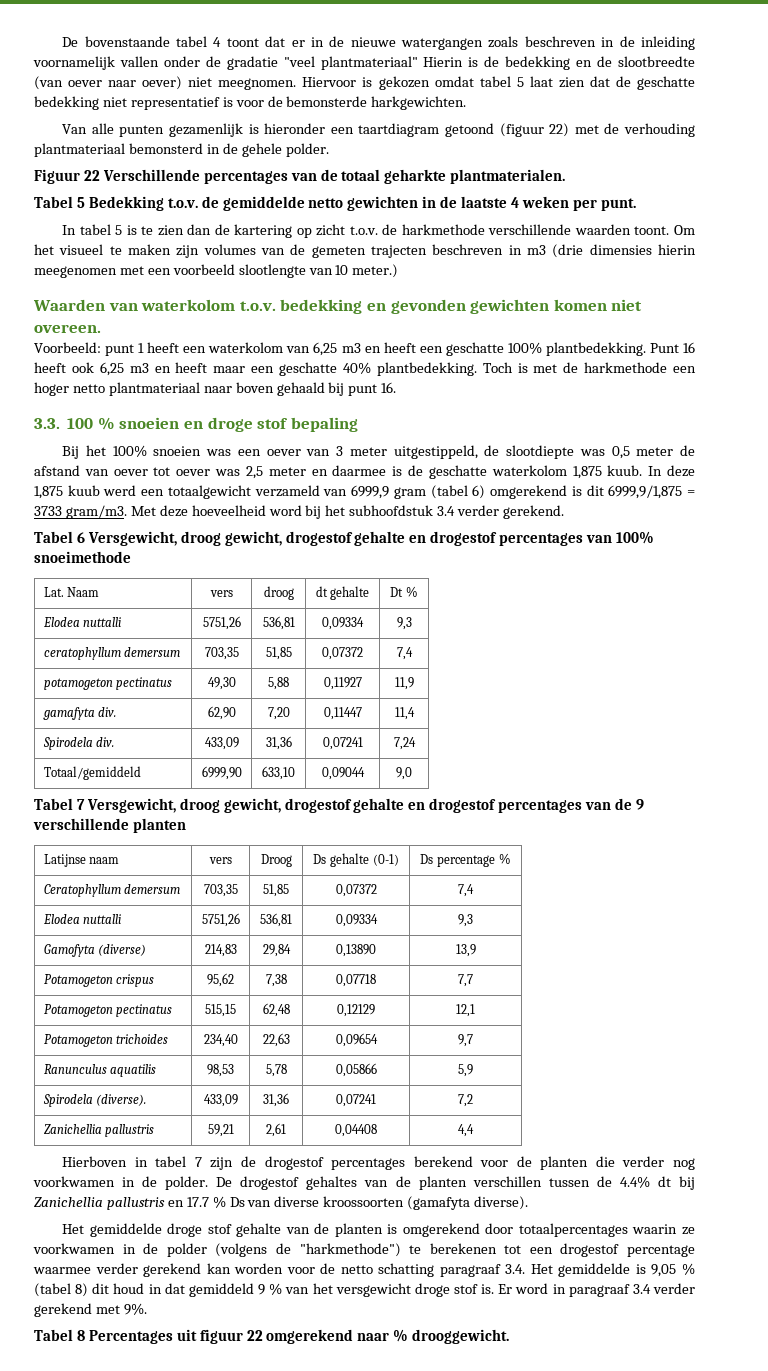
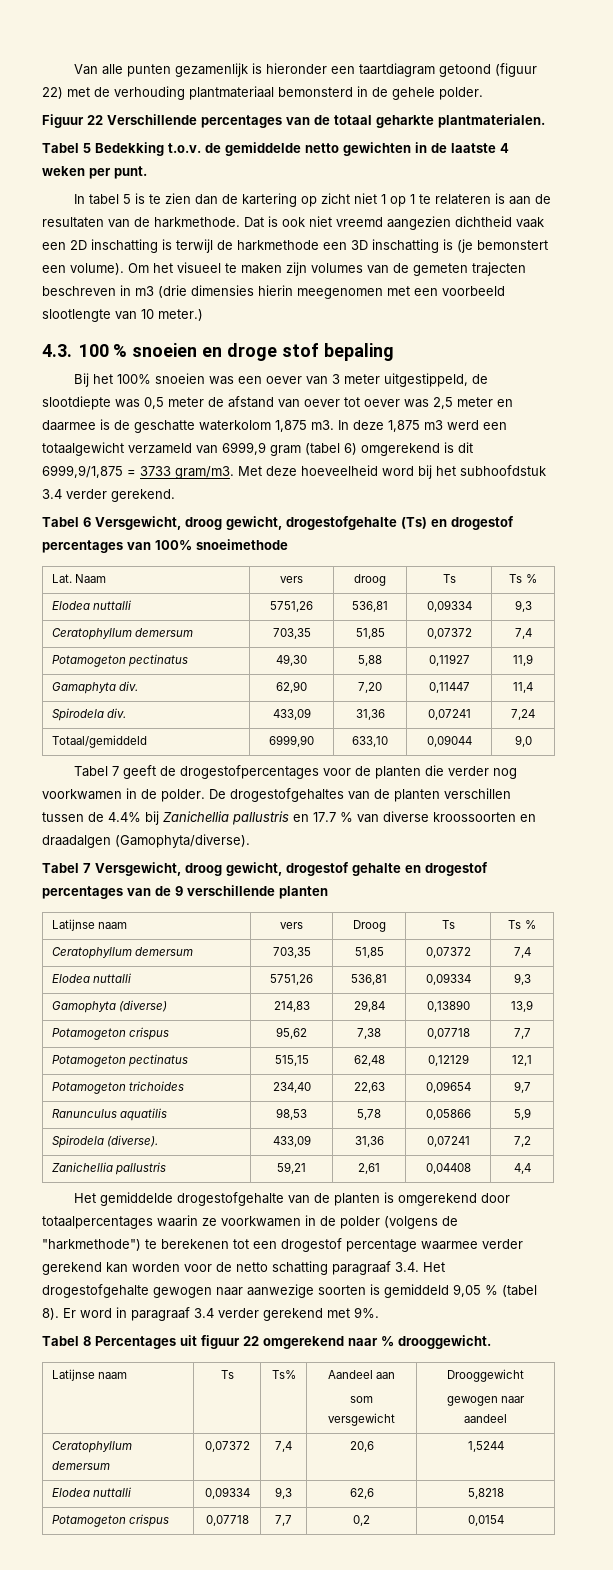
[62,36,695,50] [33,56,695,70] [34,76,695,90] [34,96,467,110] De bovenstaande tabel 4 toont dat er in de nieuwe watergangen zoals beschreven in de inleiding voornamelijk vallen onder de gradatie "veel plantmateriaal" Hierin is de bedekking en de slootbreedte (van oever naar oever) niet meegnomen. Hiervoor is gekozen omdat tabel 5 laat zien dat de geschatte bedekking niet representatief is voor de bemonsterde harkgewichten. // -> (73, 69) none
[349,224,670,235] t.o.v. de harkmethode verschillende waarden toont. -> [353,193,551,207] [42,216,544,230] [42,239,548,253] [42,263,124,275] niet 1 op 1 te relateren is aan de resultaten van de harkmethode. Dat is ook niet vreemd aangezien dichtheid vaak een 2D inschatting is terwijl de harkmethode een 3D inschatting is (je bemonstert een volume).
[33,299,643,314] [34,324,101,333] [34,342,695,356] [34,362,696,376] [34,382,397,396] [34,418,60,429] Waarden van waterkolom t.o.v. bedekking en gevonden gewichten komen niet overeen. // Voorbeeld: punt 1 heeft een waterkolom van 6,25 m3 en heeft een geschatte 100% plantbedekking. Punt 16 heeft ook 6,25 m3 en heeft maar een geschatte 40% plantbedekking. Toch is met de harkmethode een hoger netto plantmateriaal naar boven gehaald bij punt 16. // 3.3. -> [42,344,72,357] 4.3.
[607,465,643,476] kuub. -> [311,420,334,430] m3.
[67,485,100,496] kuub -> [424,420,443,430] m3
[285,531,406,546] drogestof gehalte -> [286,516,427,530] drogestofgehalte (Ts)
[315,586,370,600] [390,587,404,597] dt gehalte | Dt -> [442,574,456,583] [509,574,523,583] Ts | Ts
[43,647,181,660] [204,647,239,660] [265,647,292,660] [322,647,363,660] [396,647,413,660] [43,678,113,690] ceratophyllum demersum | 703,35 | 51,85 | 0,07372 | 7,4 // potamogeton -> [52,628,194,640] [272,628,311,639] [355,628,385,639] [426,628,472,639] [514,628,532,639] [52,655,127,667] Ceratophyllum demersum | 703,35 | 51,85 | 0,07372 | 7,4 // Potamogeton
[42,707,95,720] gamafyta -> [52,682,117,694] Gamaphyta
(412, 773) none -> [73,765,517,779] [42,788,511,802] [42,811,536,825] [42,834,250,848] // Tabel 7 geeft de drogestofpercentages voor de planten die verder nog voorkwamen in de polder. De drogestofgehaltes van de planten verschillen tussen de 4.4% bij Zanichellia pallustris en 17.7 % van diverse kroossoorten en draadalgen (Gamophyta/diverse).
[313,853,399,867] [420,854,496,867] Ds gehalte (0-1) | Ds percentage -> [441,920,455,929] [508,920,522,929] Ts | Ts
[43,944,95,957] Gamofyta -> [52,1001,117,1013] Gamophyta
[62,1156,695,1170] [33,1176,696,1190] [34,1196,529,1210] [62,1223,282,1237] // Hierboven in tabel 7 zijn de drogestof percentages berekend voor de planten die verder nog voorkwamen in de polder. De drogestof gehaltes van de planten verschillen tussen de 4.4% dt bij Zanichellia pallustris en 17.7 % Ds van diverse kroossoorten (gamafyta diverse). // Het gemiddelde droge stof gehalte -> [73,1192,284,1206] // Het gemiddelde drogestofgehalte
[558,1263,695,1277] [34,1283,495,1297] gemiddelde is 9,05 % (tabel 8) dit houd in dat gemiddeld 9 % van het versgewicht droge stof is. -> [42,1284,537,1298] [42,1308,59,1320] drogestofgehalte gewogen naar aanwezige soorten is gemiddeld 9,05 % (tabel 8).
(510, 1336) none -> [52,1369,128,1381] [220,1370,234,1379] [271,1370,296,1379] [327,1370,396,1379] [350,1396,373,1403] [328,1413,395,1426] [447,1369,524,1382] [446,1396,526,1406] [464,1414,507,1423] [52,1441,133,1453] [52,1461,111,1470] [204,1441,250,1452] [275,1441,292,1452] [349,1441,374,1452] [467,1441,504,1452] [52,1487,132,1497] [204,1487,250,1499] [275,1487,292,1499] [349,1488,374,1499] [467,1488,504,1499] [52,1514,170,1527] [205,1515,249,1526] [275,1515,292,1526] [353,1515,370,1526] [467,1515,504,1526] // Latijnse naam | Ts | Ts% | Aandeel aan // som versgewicht | Drooggewicht // gewogen naar aandeel // Ceratophyllum demersum | 0,07372 | 7,4 | 20,6 | 1,5244 // Elodea nuttalli | 0,09334 | 9,3 | 62,6 | 5,8218 // Potamogeton crispus | 0,07718 | 7,7 | 0,2 | 0,0154

